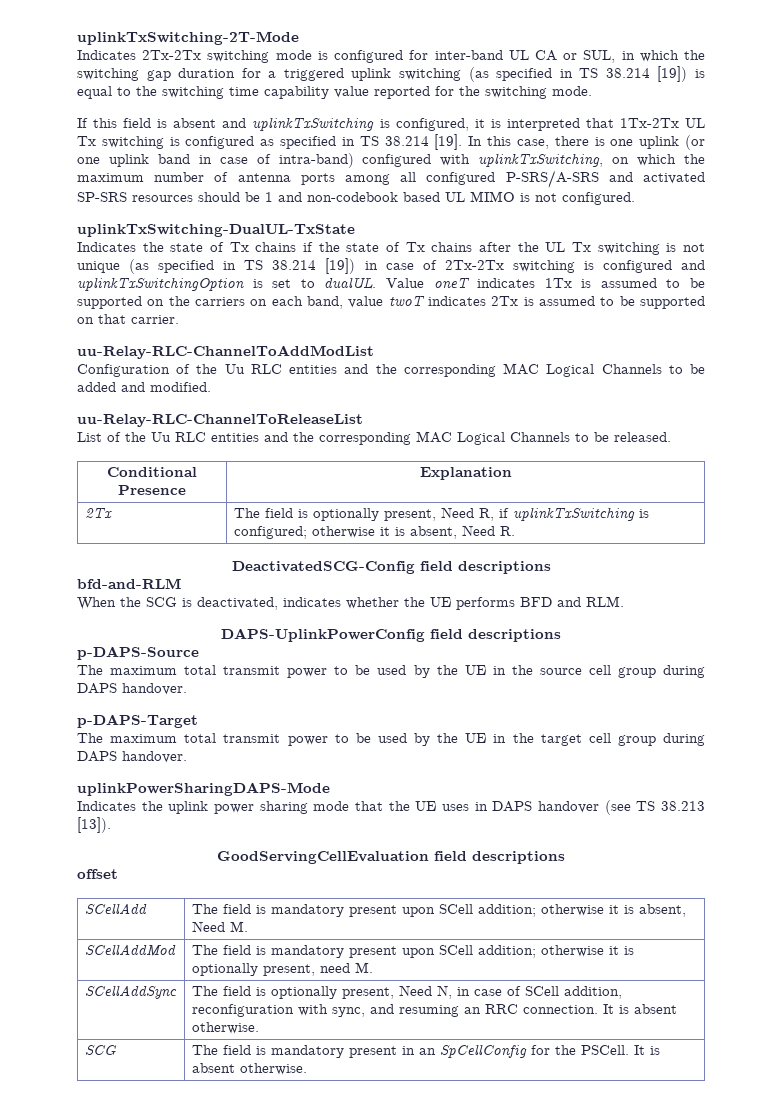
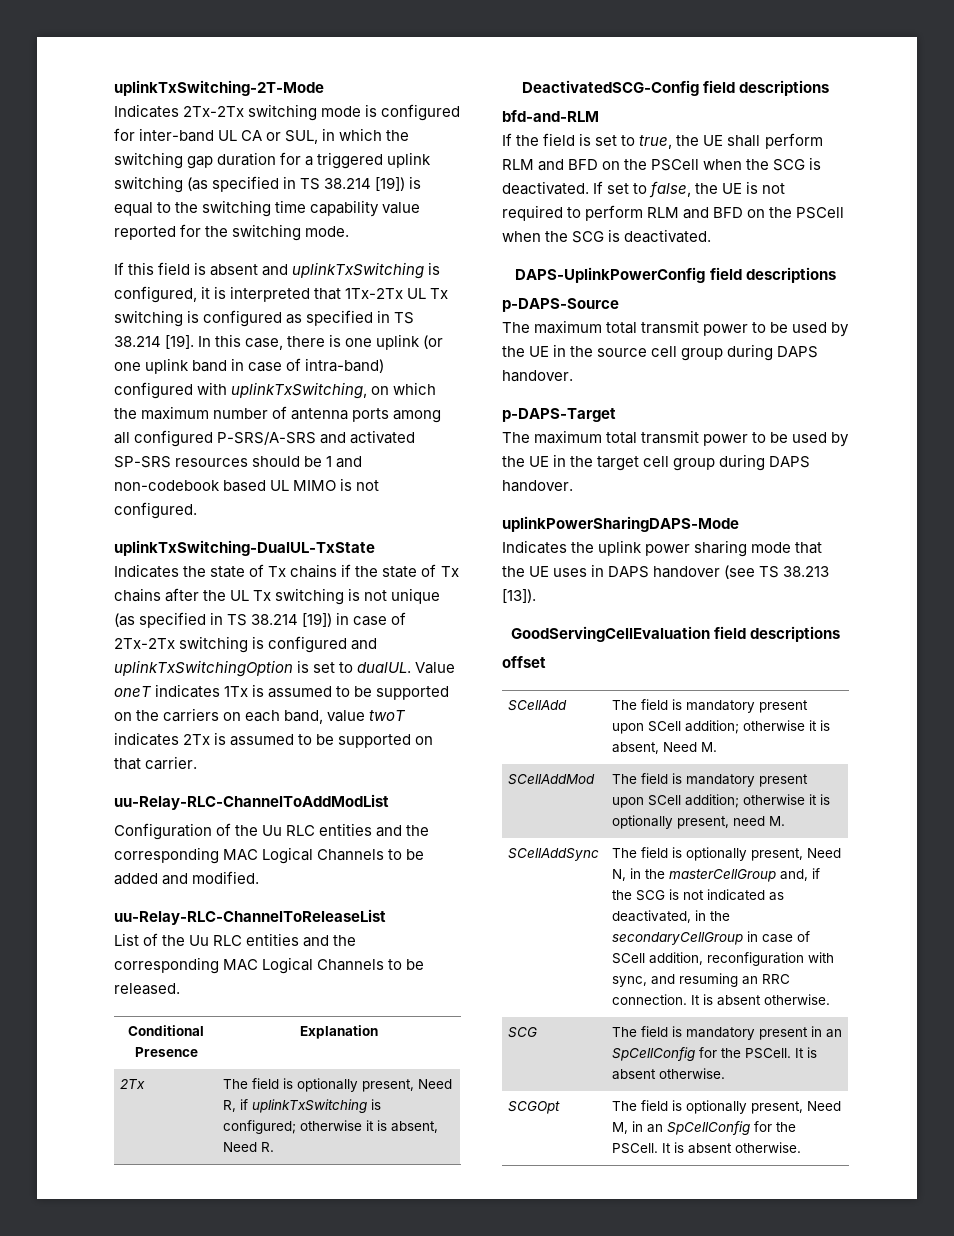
[77,596,624,610] When the SCG is deactivated, indicates whether the UE performs BFD and RLM. -> [502,133,823,149] [502,157,822,171] [502,181,786,198] [502,205,845,221] [502,229,712,243] If the field is set to true, the UE shall perform RLM and BFD on the PSCell when the SCG is deactivated. If set to false, the UE is not required to perform RLM and BFD on the PSCell when the SCG is deactivated.
(470, 991) none -> [645,868,821,882] [612,889,785,901] [612,910,731,923] [612,931,759,945] the masterCellGroup and, if the SCG is not indicated as deactivated, in the secondaryCellGroup in
(307, 1069) none -> [508,1101,561,1114] [612,1100,842,1114] [612,1121,797,1135] [612,1142,802,1154] // SCGOpt | The field is optionally present, Need M, in an SpCellConfig for the PSCell. It is absent otherwise.

